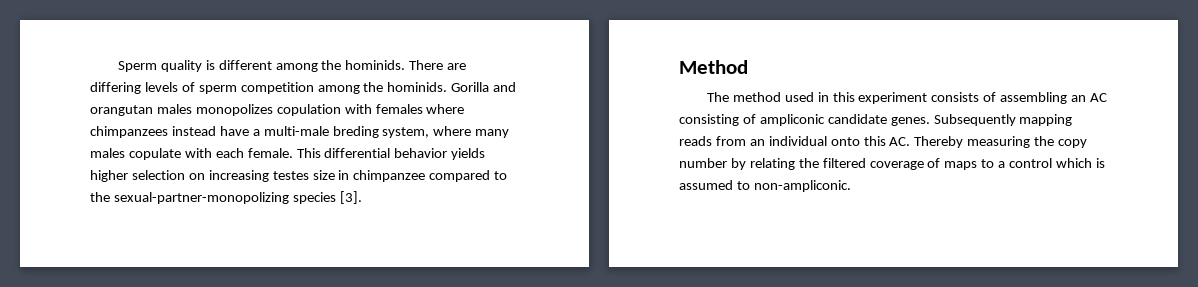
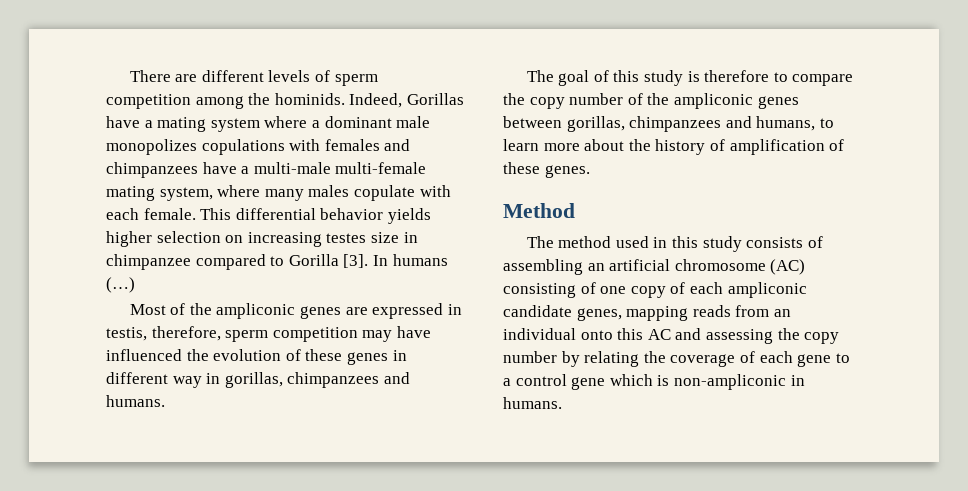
[117,60,406,72] Sperm quality is different among the hominids. -> (129, 76) none
[90,82,141,94] differing -> [201,70,264,82] different
[451,82,517,92] [90,104,465,116] [90,126,216,138] Gorilla and orangutan males monopolizes copulation with females where chimpanzees instead -> [349,93,464,108] [106,116,431,132] [106,139,411,155] [106,162,198,178] Indeed, Gorillas have a mating system where a dominant male monopolizes copulations with females and chimpanzees
[332,126,379,138] breding -> [335,162,427,174] [106,186,155,201] multi-female mating
[90,191,362,204] the sexual-partner-monopolizing species [3]. -> [288,254,448,268] [106,277,135,293] [129,303,462,319] [106,326,431,342] [106,349,407,365] [106,372,410,388] [106,395,165,407] [526,70,854,86] [503,93,799,109] [503,116,834,132] [503,139,845,155] [503,162,590,178] Gorilla [3]. In humans (…) // Most of the ampliconic genes are expressed in testis, therefore, sperm competition may have influenced the evolution of these genes in different way in gorillas, chimpanzees and humans. // The goal of this study is therefore to compare the copy number of the ampliconic genes between gorillas, chimpanzees and humans, to learn more about the history of amplification of these genes.
[858,92,928,104] experiment -> [702,236,742,252] study
[1089,93,1107,102] [679,114,1016,126] AC consisting of ampliconic candidate genes. Subsequently -> [609,259,806,275] [503,282,807,298] [503,305,622,321] artificial chromosome (AC) consisting of one copy of each ampliconic candidate genes,
[889,136,1031,148] AC. Thereby measuring -> [647,328,773,344] AC and assessing
[822,158,866,168] filtered -> (666, 357) none
[944,161,978,170] maps -> [759,351,832,367] each gene
(1053, 163) none -> [571,377,606,390] gene
[679,180,851,192] assumed to non-ampliconic. -> [673,374,805,390] [503,397,562,409] non-ampliconic in humans.

